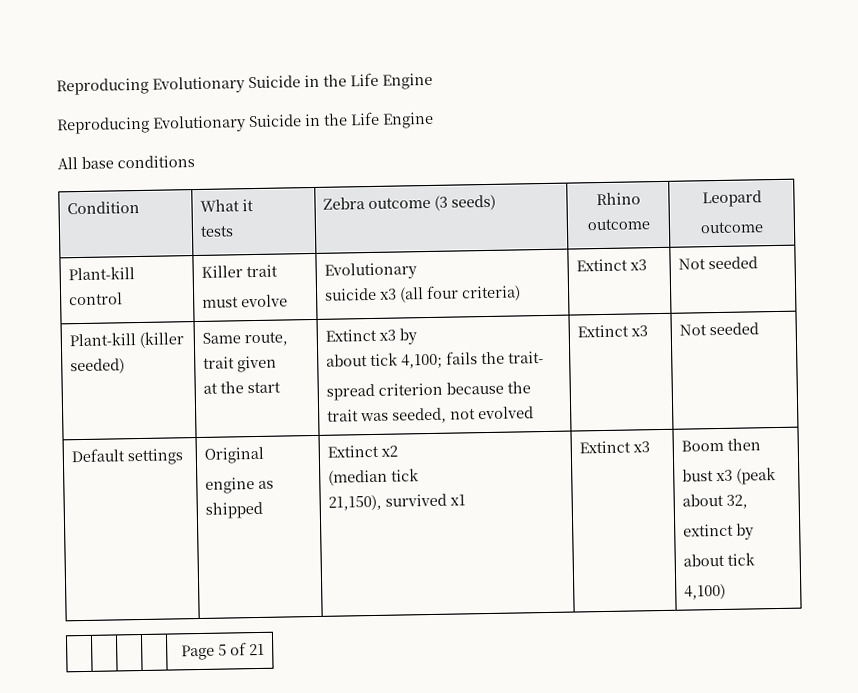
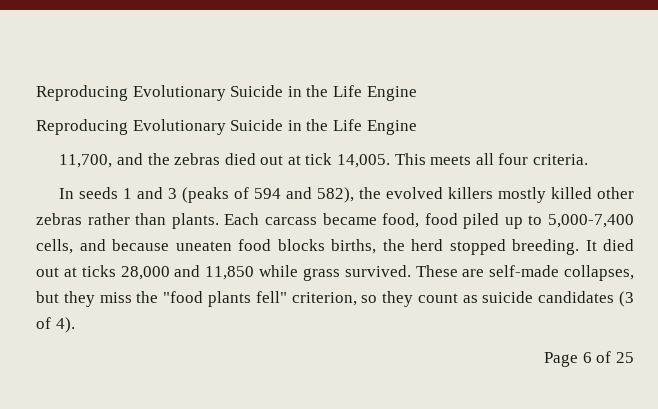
[57,155,195,170] [66,200,140,215] [199,199,254,212] [199,225,234,237] [322,194,496,211] [595,192,641,206] [586,218,651,231] [701,190,762,208] [700,221,764,234] [67,266,135,281] [68,292,123,306] [200,264,278,278] [201,294,288,308] [323,262,417,280] [323,285,521,303] [575,258,647,272] [677,256,758,270] [68,331,184,349] [69,358,125,375] [201,331,288,347] [202,355,277,373] [202,381,281,394] [324,328,417,345] [325,351,544,369] [325,381,531,401] [326,406,534,424] [576,324,648,338] [678,322,759,336] [70,448,183,466] [203,446,264,464] [204,477,274,494] [204,501,263,519] [326,444,398,458] [327,468,419,486] [327,493,466,511] [578,440,650,454] [680,438,761,452] [681,467,776,485] [681,493,748,509] [682,523,754,540] [682,552,755,567] [683,583,726,600] [181,642,266,661] All base conditions // Condition | What it // tests | Zebra outcome (3 seeds) | Rhino outcome | Leopard // outcome // Plant-kill control | Killer trait // must evolve | Evolutionary // suicide x3 (all four criteria) | Extinct x3 | Not seeded // Plant-kill (killer seeded) | Same route, trait given // at the start | Extinct x3 by // about tick 4,100; fails the trait- // spread criterion because the trait was seeded, not evolved | Extinct x3 | Not seeded // Default settings | Original // engine as shipped | Extinct x2 // (median tick // 21,150), survived x1 | Extinct x3 | Boom then // bust x3 (peak about 32, // extinct by // about tick // 4,100) // | | | | Page 5 of 21 -> [59,153,588,168] [59,187,634,203] [36,213,634,229] [36,239,634,255] [36,265,634,281] [36,291,634,307] [36,317,75,333] [544,351,635,367] 11,700, and the zebras died out at tick 14,005. This meets all four criteria. // In seeds 1 and 3 (peaks of 594 and 582), the evolved killers mostly killed other zebras rather than plants. Each carcass became food, food piled up to 5,000-7,400 cells, and because uneaten food blocks births, the herd stopped breeding. It died out at ticks 28,000 and 11,850 while grass survived. These are self-made collapses, but they miss the "food plants fell" criterion, so they count as suicide candidates (3 of 4). // Page 6 of 25

